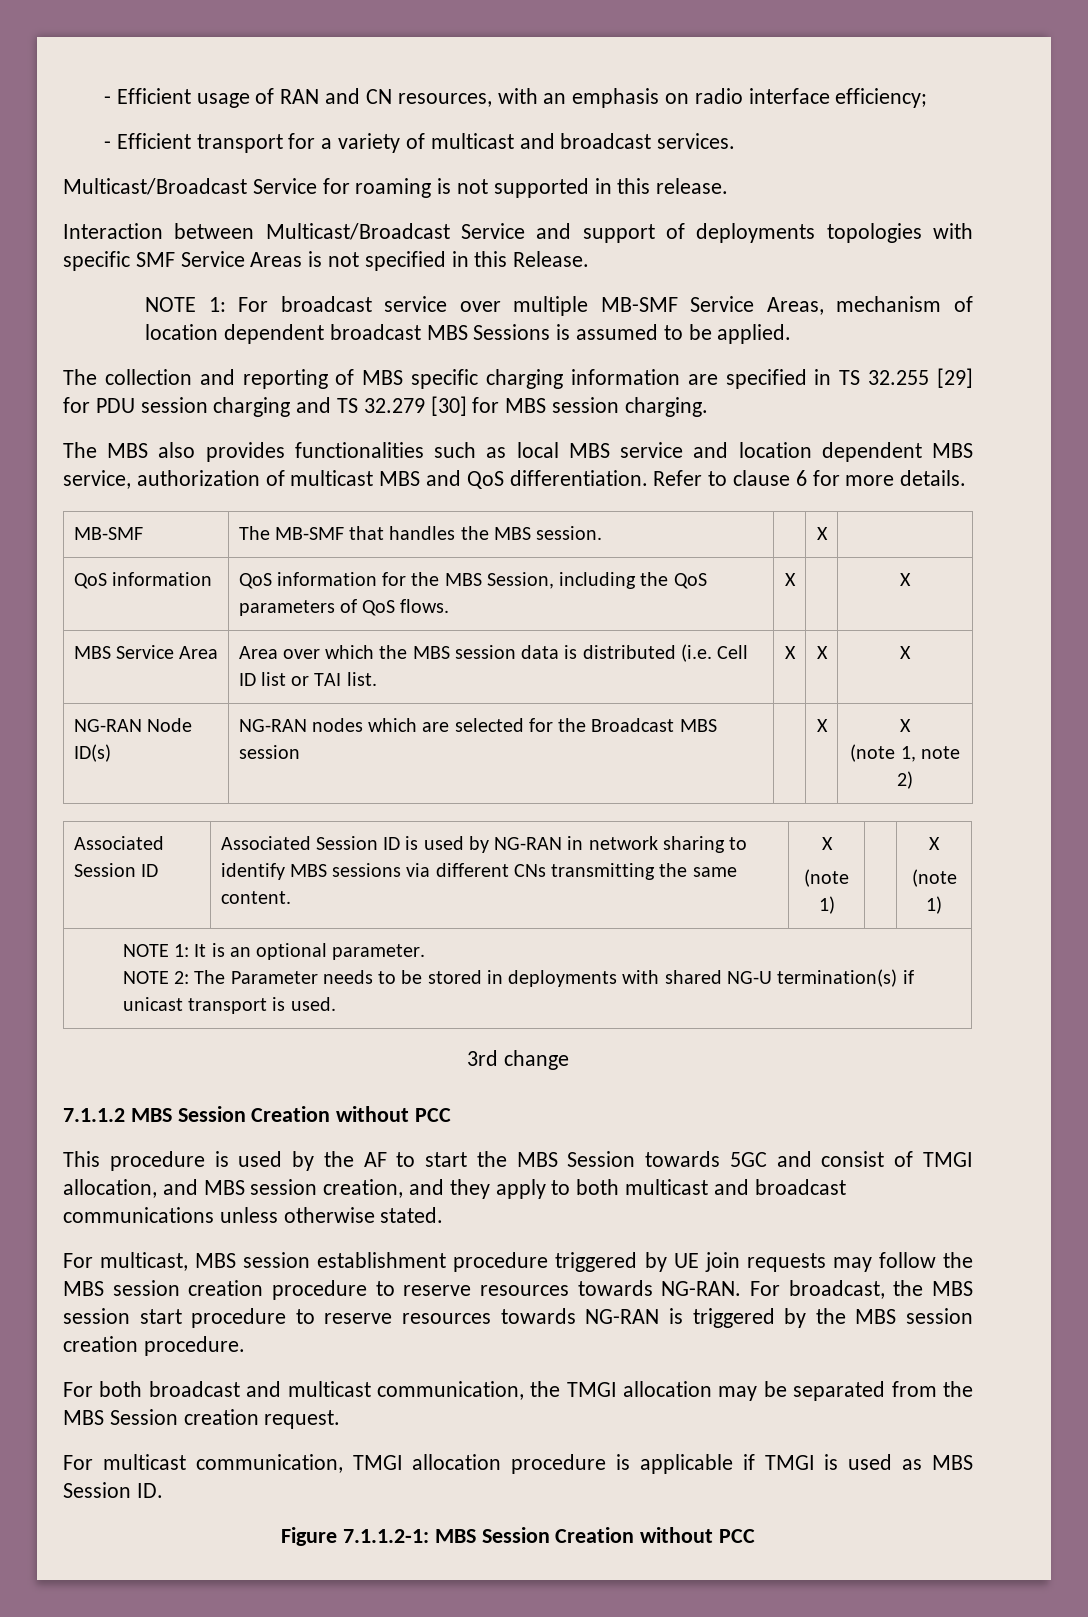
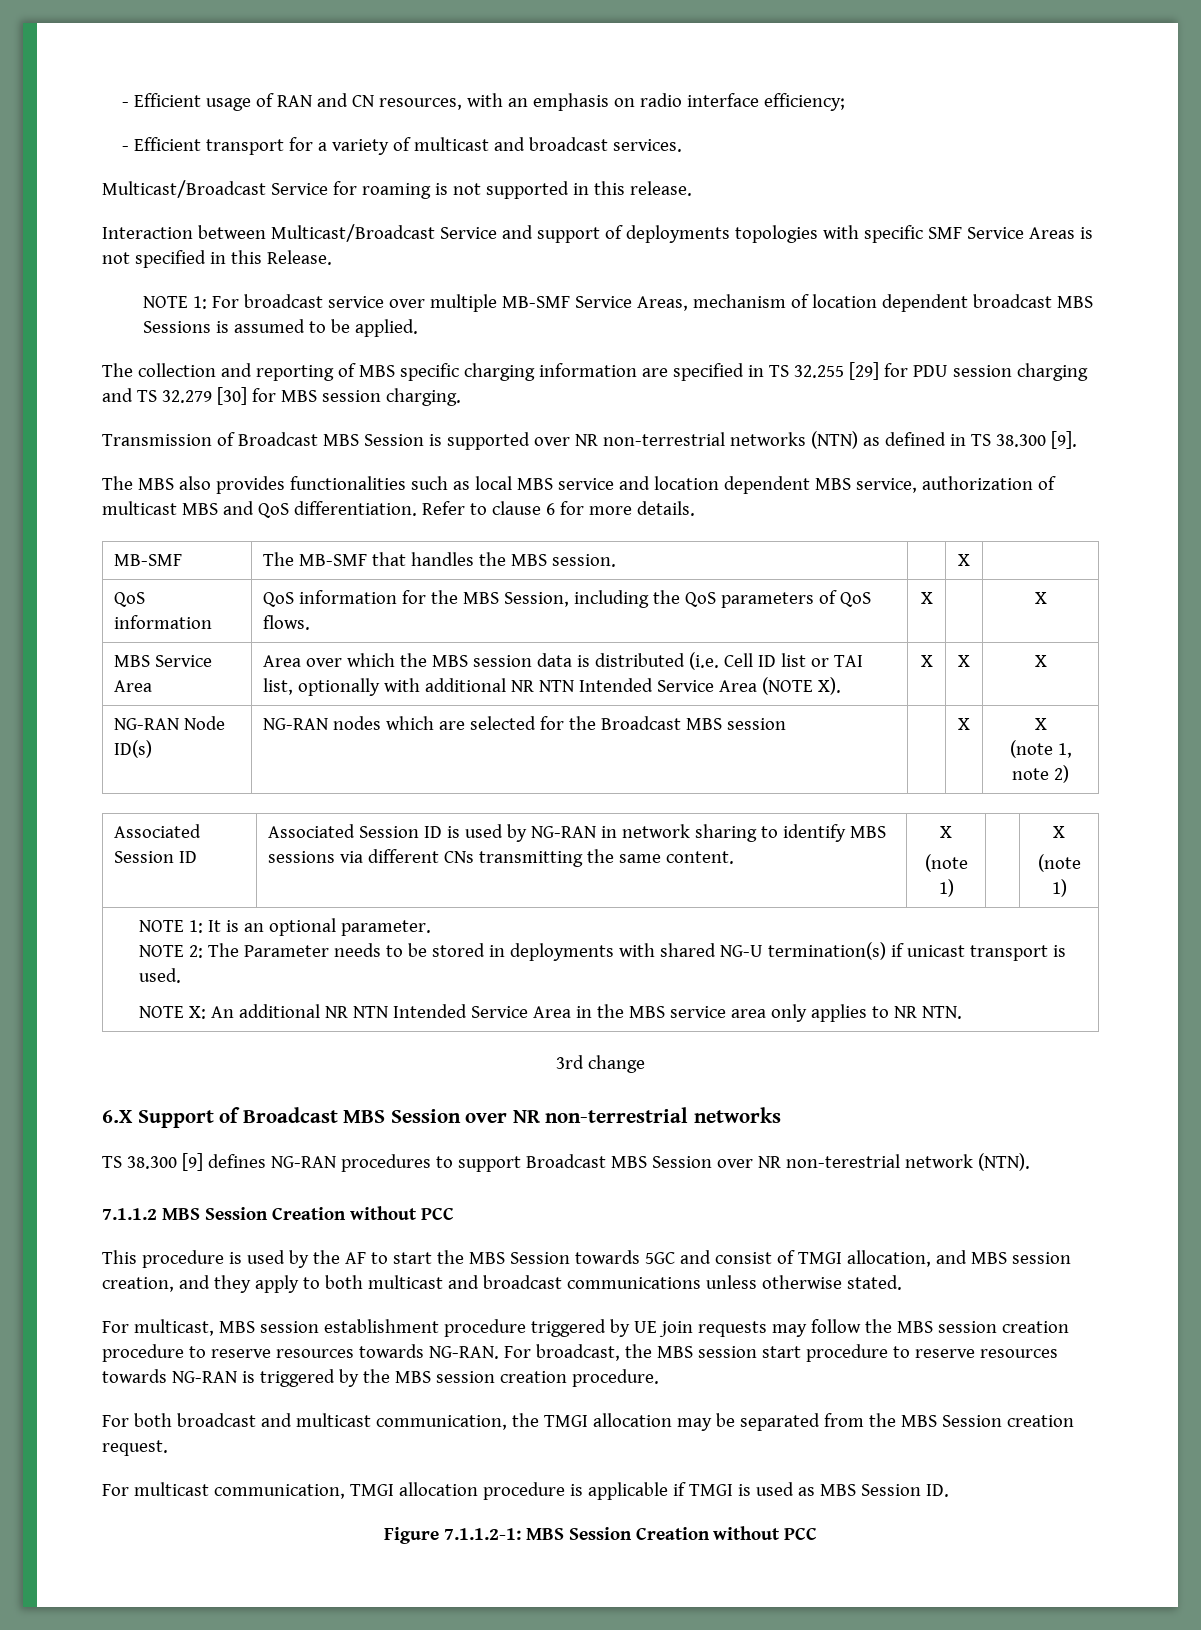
(708, 407) none -> [102,431,1077,450] // Transmission of Broadcast MBS Session is supported over NR non-terrestrial networks (NTN) as defined in TS 38.300 [9].
[346,672,377,686] list. -> [263,677,842,696] list, optionally with additional NR NTN Intended Service Area (NOTE X).
[467,1050,569,1070] // 3rd change -> [138,1004,962,1022] [556,1055,645,1073] [102,1107,781,1128] [102,1153,1030,1172] // NOTE X: An additional NR NTN Intended Service Area in the MBS service area only applies to NR NTN. // 3rd change // 6.X Support of Broadcast MBS Session over NR non-terrestrial networks // TS 38.300 [9] defines NG-RAN procedures to support Broadcast MBS Session over NR non-terestrial network (NTN).

